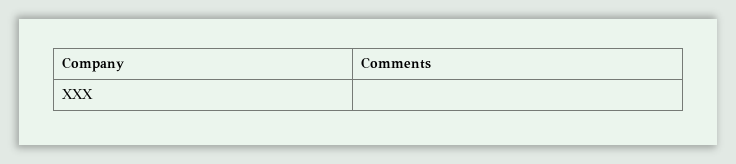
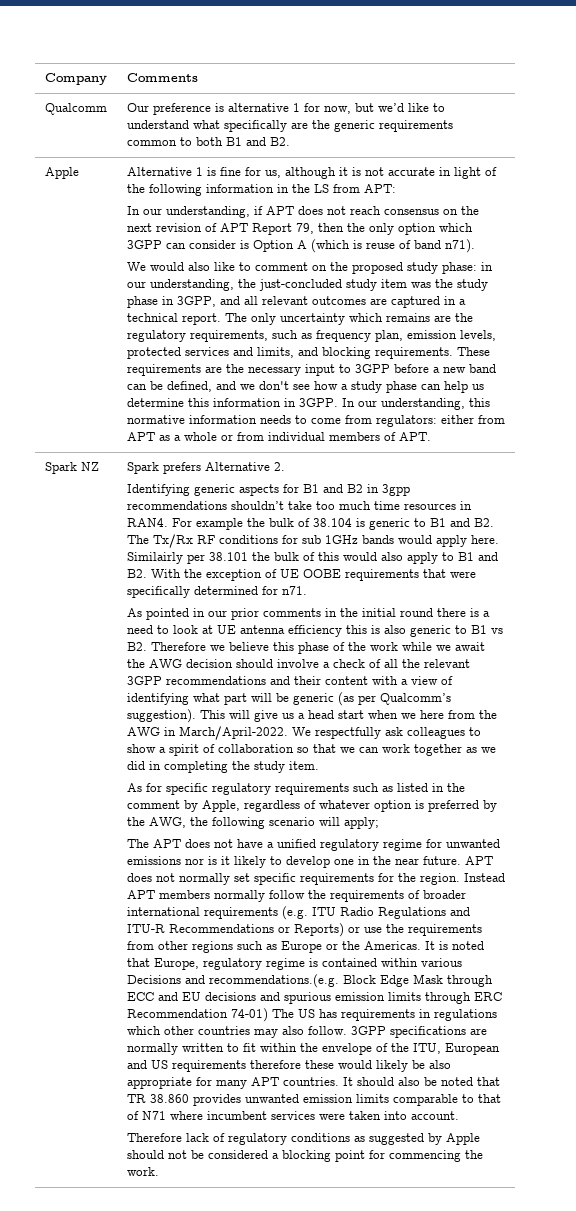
[61,89,93,99] XXX | -> [44,103,107,115] [126,103,445,115] [126,120,453,132] [126,137,290,146] [44,167,79,179] [126,167,497,179] [126,184,396,196] [126,206,479,218] [126,223,473,235] [126,239,475,253] [126,262,493,274] [126,279,488,291] [126,296,466,308] [126,313,473,325] [126,330,496,342] [126,347,490,359] [126,364,496,376] [126,381,484,393] [126,398,490,410] [126,415,505,427] [126,432,431,441] [44,462,99,474] [126,462,285,474] [126,484,410,496] [126,501,472,510] [126,518,494,530] [126,534,499,548] [126,552,498,564] [126,569,476,581] [126,586,307,598] [126,608,490,620] [126,625,503,637] [126,642,485,654] [126,659,470,668] [126,676,453,685] [126,692,451,706] [126,709,497,723] [126,726,481,740] [126,744,496,756] [126,761,319,773] [126,783,465,795] [126,800,497,812] [126,817,379,829] [126,839,500,851] [126,856,493,868] [126,873,505,885] [126,890,466,902] [126,906,470,920] [126,923,482,937] [126,941,484,953] [126,958,462,970] [126,974,493,988] [126,992,502,1004] [126,1008,497,1022] [126,1026,487,1038] [126,1043,500,1055] [126,1060,451,1072] [126,1077,500,1089] [126,1094,501,1106] [126,1111,459,1120] [126,1133,480,1145] [126,1150,483,1162] [126,1167,159,1176] Qualcomm | Our preference is alternative 1 for now, but we’d like to understand what specifically are the generic requirements common to both B1 and B2. // Apple | Alternative 1 is fine for us, although it is not accurate in light of the following information in the LS from APT: // In our understanding, if APT does not reach consensus on the next revision of APT Report 79, then the only option which 3GPP can consider is Option A (which is reuse of band n71). // We would also like to comment on the proposed study phase: in our understanding, the just-concluded study item was the study phase in 3GPP, and all relevant outcomes are captured in a technical report. The only uncertainty which remains are the regulatory requirements, such as frequency plan, emission levels, protected services and limits, and blocking requirements. These requirements are the necessary input to 3GPP before a new band can be defined, and we don't see how a study phase can help us determine this information in 3GPP. In our understanding, this normative information needs to come from regulators: either from APT as a whole or from individual members of APT. // Spark NZ | Spark prefers Alternative 2. // Identifying generic aspects for B1 and B2 in 3gpp recommendations shouldn’t take too much time resources in RAN4. For example the bulk of 38.104 is generic to B1 and B2. The Tx/Rx RF conditions for sub 1GHz bands would apply here. Similairly per 38.101 the bulk of this would also apply to B1 and B2. With the exception of UE OOBE requirements that were specifically determined for n71. // As pointed in our prior comments in the initial round there is a need to look at UE antenna efficiency this is also generic to B1 vs B2. Therefore we believe this phase of the work while we await the AWG decision should involve a check of all the relevant 3GPP recommendations and their content with a view of identifying what part will be generic (as per Qualcomm’s suggestion). This will give us a head start when we here from the AWG in March/April-2022. We respectfully ask colleagues to show a spirit of collaboration so that we can work together as we did in completing the study item. // As for specific regulatory requirements such as listed in the comment by Apple, regardless of whatever option is preferred by the AWG, the following scenario will apply; // The APT does not have a unified regulatory regime for unwanted emissions nor is it likely to develop one in the near future. APT does not normally set specific requirements for the region. Instead APT members normally follow the requirements of broader international requirements (e.g. ITU Radio Regulations and ITU-R Recommendations or Reports) or use the requirements from other regions such as Europe or the Americas. It is noted that Europe, regulatory regime is contained within various Decisions and recommendations.(e.g. Block Edge Mask through ECC and EU decisions and spurious emission limits through ERC Recommendation 74-01) The US has requirements in regulations which other countries may also follow. 3GPP specifications are normally written to fit within the envelope of the ITU, European and US requirements therefore these would likely be also appropriate for many APT countries. It should also be noted that TR 38.860 provides unwanted emission limits comparable to that of N71 where incumbent services were taken into account. // Therefore lack of regulatory conditions as suggested by Apple should not be considered a blocking point for commencing the work.

